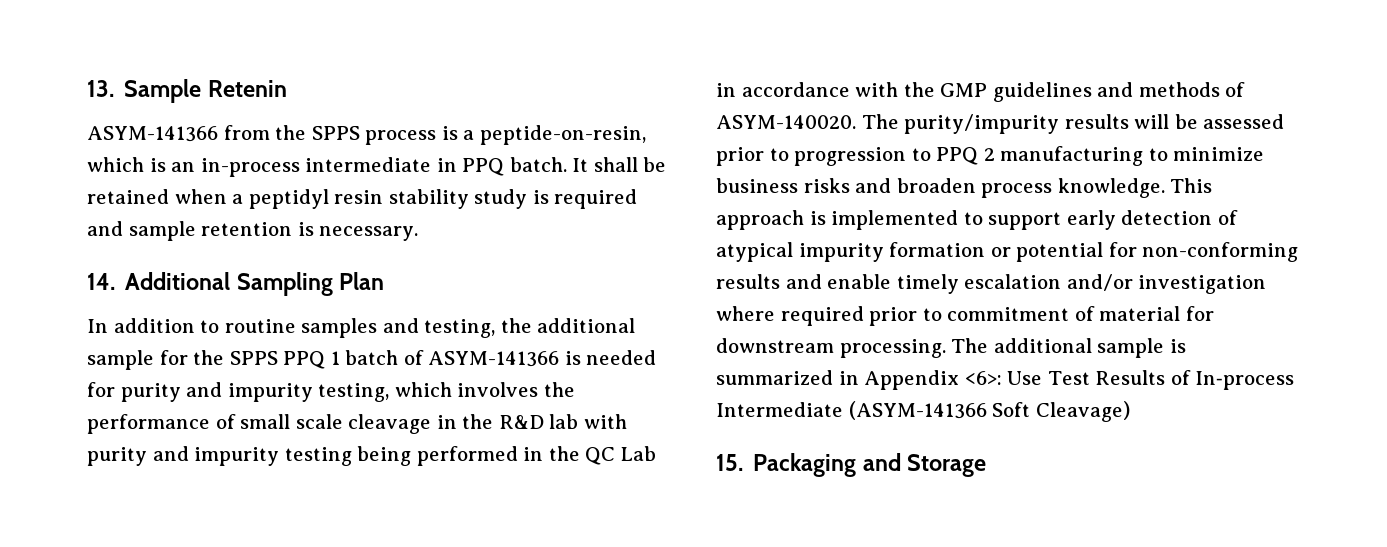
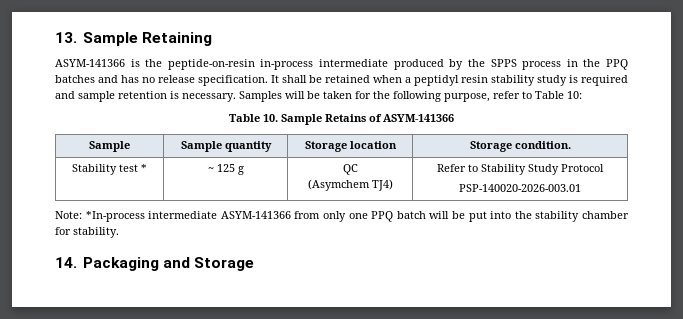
[207,80,287,97] [87,125,646,145] [87,157,567,177] Retenin // ASYM-141366 from the SPPS process is a peptide-on-resin, which is an in-process intermediate in PPQ batch. -> [141,32,212,46] [55,59,629,70] [55,75,268,86] Retaining // ASYM-141366 is the peptide-on-resin in-process intermediate produced by the SPPS process in the PPQ batches and has no release specification.
[87,272,384,296] [87,318,636,338] [87,350,657,370] [87,382,575,402] [87,414,627,434] [87,446,656,466] [716,82,1246,102] [716,114,1285,134] [716,146,1265,166] [716,178,1213,198] [716,210,1238,230] [716,242,1299,262] [716,274,1267,294] [716,306,1214,326] [716,338,1186,358] [716,370,1295,390] [716,401,1130,422] [716,454,743,471] // 14. Additional Sampling Plan // In addition to routine samples and testing, the additional sample for the SPPS PPQ 1 batch of ASYM-141366 is needed for purity and impurity testing, which involves the performance of small scale cleavage in the R&D lab with purity and impurity testing being performed in the QC Lab in accordance with the GMP guidelines and methods of ASYM-140020. The purity/impurity results will be assessed prior to progression to PPQ 2 manufacturing to minimize business risks and broaden process knowledge. This approach is implemented to support early detection of atypical impurity formation or potential for non-conforming results and enable timely escalation and/or investigation where required prior to commitment of material for downstream processing. The additional sample is summarized in Appendix <6>: Use Test Results of In‑process Intermediate (ASYM-141366 Soft Cleavage) // 15. -> [239,91,582,102] [229,114,454,125] [89,141,130,152] [180,141,272,152] [304,141,397,152] [469,141,571,152] [72,164,147,175] [207,164,244,175] [342,164,358,175] [307,179,393,191] [436,164,604,175] [458,184,581,192] [55,211,630,222] [55,227,119,238] [55,257,77,268] Samples will be taken for the following purpose, refer to Table 10: // Table 10. Sample Retains of ASYM-141366 // Sample | Sample quantity | Storage location | Storage condition. // Stability test * | ~ 125 g | QC // (Asymchem TJ4) | Refer to Stability Study Protocol // PSP-140020-2026-003.01 // Note: *In-process intermediate ASYM-141366 from only one PPQ batch will be put into the stability chamber for stability. // 14.

